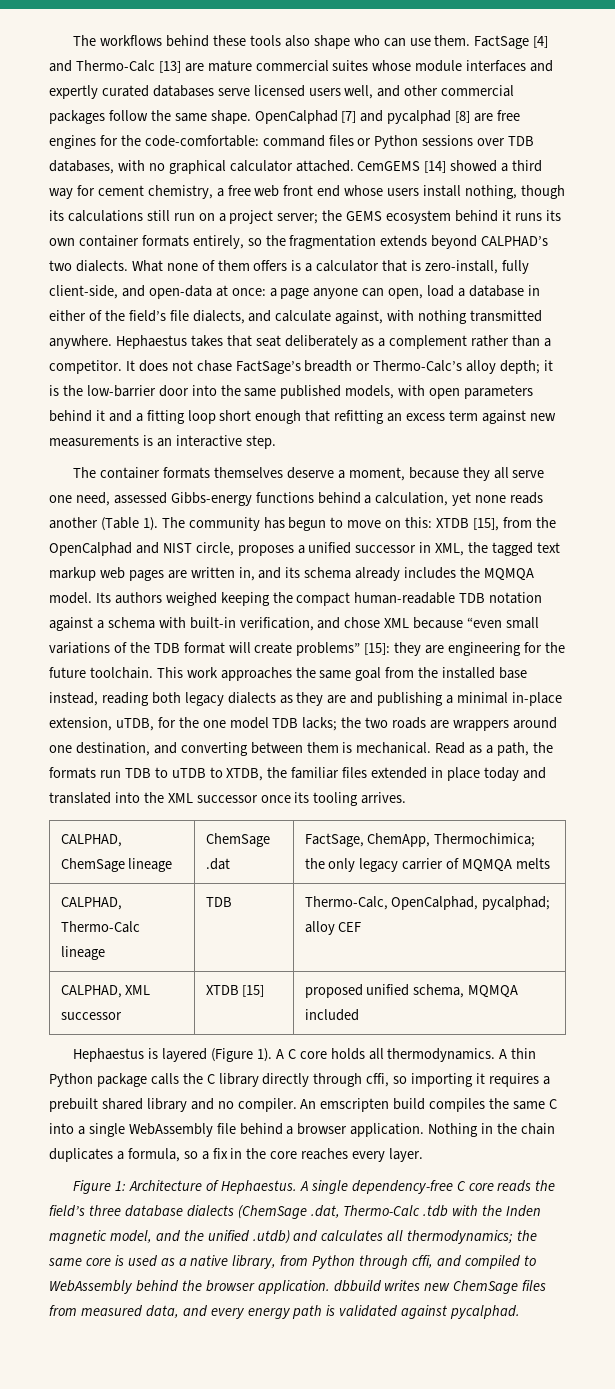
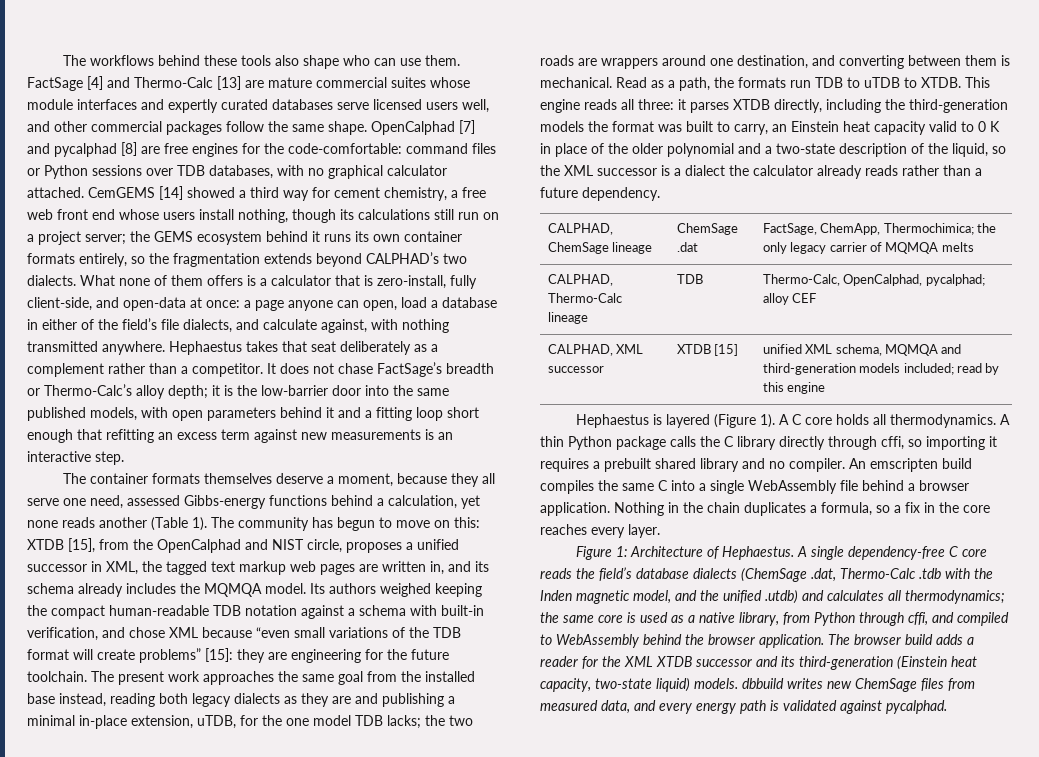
[156,667,183,678] This -> [91,671,164,685] The present
[226,767,546,781] [49,792,407,806] XTDB, the familiar files extended in place today and translated into the XML successor once its tooling arrives. -> [921,77,990,88] [540,99,1008,113] [540,121,1000,135] [540,143,1006,157] [540,165,982,179] [540,187,660,201] XTDB. This engine reads all three: it parses XTDB directly, including the third-generation models the format was built to carry, an Einstein heat capacity valid to 0 K in place of the older polynomial and a two-state description of the liquid, so the XML successor is a dialect the calculator already reads rather than a future dependency.
[304,984,519,998] [304,1009,359,1021] proposed unified schema, MQMQA included -> [762,344,962,356] [762,363,1000,375] [762,382,826,394] unified XML schema, MQMQA and third-generation models included; read by this engine
[88,1205,121,1216] three -> (632, 574) none
(330, 1287) none -> [828,634,974,645] [540,656,977,670] [540,678,738,692] The browser build adds a reader for the XML XTDB successor and its third-generation (Einstein heat capacity, two-state liquid) models.

